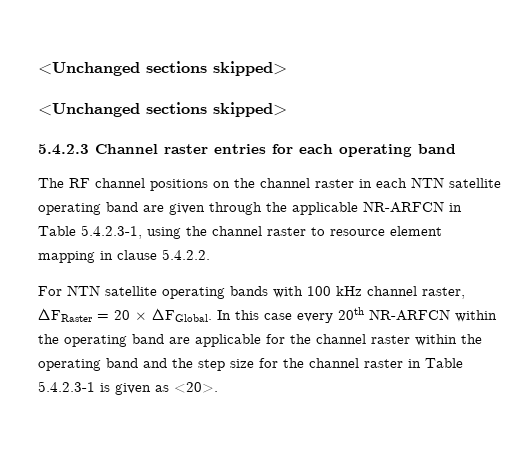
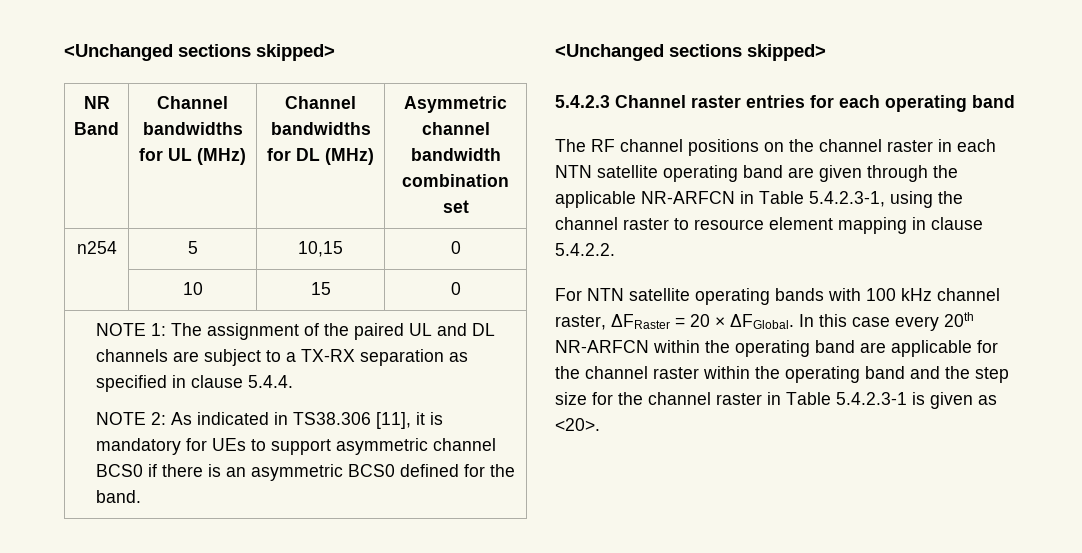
[38,61,287,76] <Unchanged sections skipped> -> [64,44,335,61] [83,96,110,109] [74,122,119,135] [157,96,228,109] [142,122,243,135] [139,148,246,165] [285,96,356,109] [270,122,371,135] [267,148,374,165] [404,96,507,113] [421,122,490,135] [410,148,501,161] [402,174,509,187] [442,200,469,213] [76,241,117,254] [187,241,198,254] [298,241,343,257] [450,241,461,254] [182,282,203,295] [310,282,331,295] [450,282,461,295] [96,323,496,340] [96,349,469,366] [96,375,294,392] [96,412,444,429] [96,438,497,455] [96,464,516,481] [96,490,142,503] <Unchanged sections skipped> // NR Band | Channel bandwidths for UL (MHz) | Channel bandwidths for DL (MHz) | Asymmetric channel bandwidth combination set // n254 | 5 | 10,15 | 0 // | 10 | 15 | 0 // NOTE 1: The assignment of the paired UL and DL channels are subject to a TX-RX separation as specified in clause 5.4.4. // NOTE 2: As indicated in TS38.306 [11], it is mandatory for UEs to support asymmetric channel BCS0 if there is an asymmetric BCS0 defined for the band.

